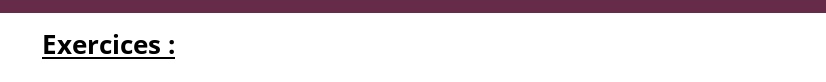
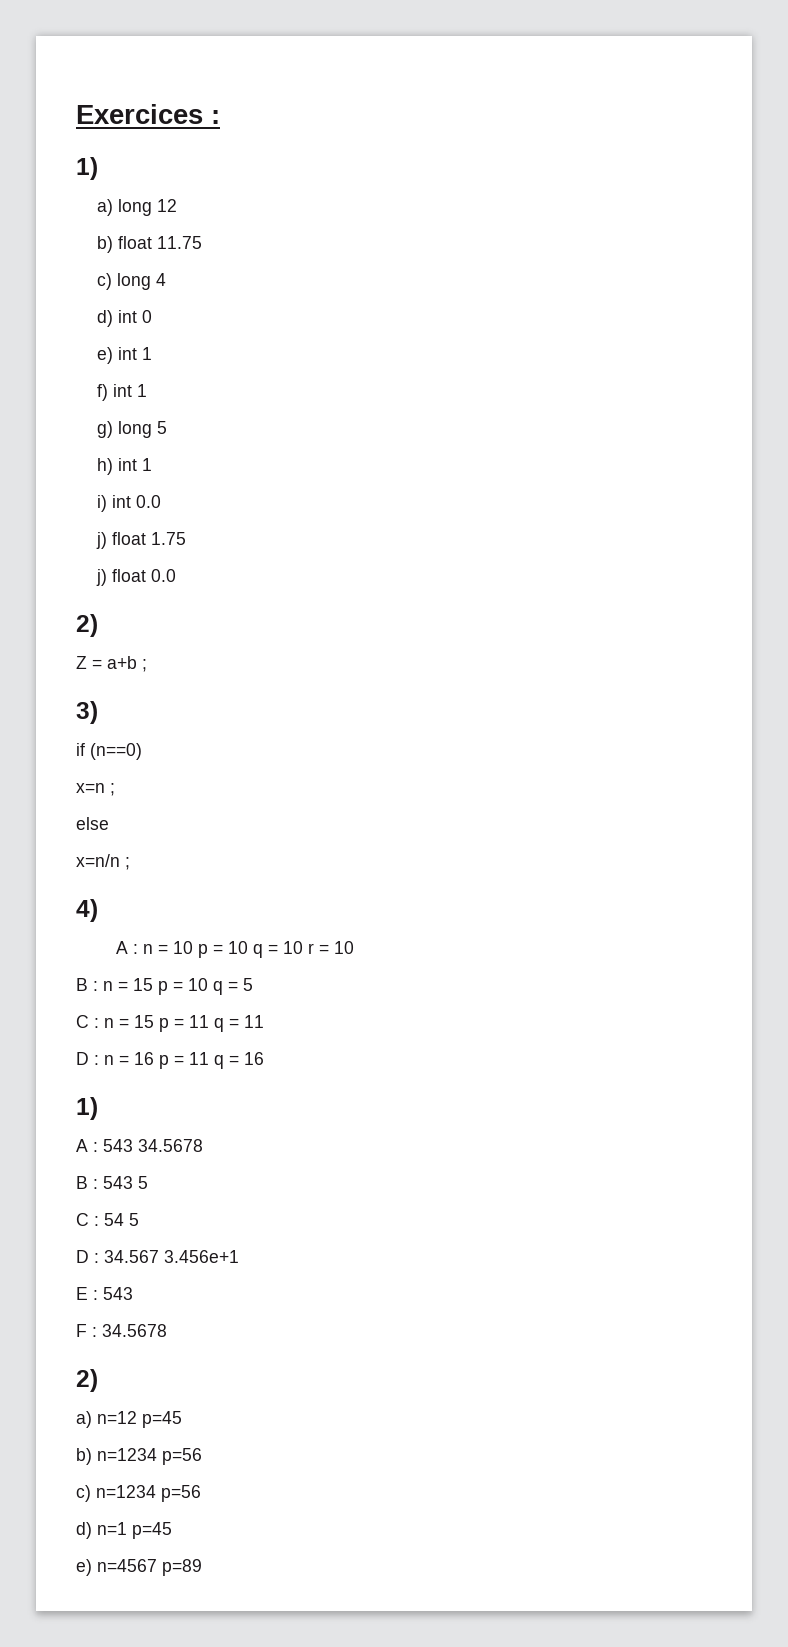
(175, 47) none -> [76,157,98,180] [97,199,178,216] [97,236,203,253] [97,273,167,290] [97,310,153,327] [97,347,153,364] [97,384,148,401] [97,421,168,438] [97,458,153,475] [97,495,162,512] [96,532,187,549] [96,569,177,586] [76,614,98,637] [76,656,147,672] [76,701,98,724] [76,743,142,760] [76,783,115,796] [76,817,109,830] [76,854,130,870] [76,899,98,922] [116,941,355,958] [76,978,253,995] [76,1015,264,1032] [76,1052,264,1069] [76,1097,98,1120] [76,1139,203,1152] [76,1176,148,1189] [76,1213,139,1226] [76,1250,239,1263] [76,1287,133,1300] [76,1324,167,1337] [76,1369,98,1392] [76,1411,182,1428] [76,1448,202,1465] [76,1485,201,1502] [76,1522,172,1539] [76,1559,202,1576] // 1) // a) long 12 // b) float 11.75 // c) long 4 // d) int 0 // e) int 1 // f) int 1 // g) long 5 // h) int 1 // i) int 0.0 // j) float 1.75 // j) float 0.0 // 2) // Z = a+b ; // 3) // if (n==0) // x=n ; // else // x=n/n ; // 4) // A : n = 10 p = 10 q = 10 r = 10 // B : n = 15 p = 10 q = 5 // C : n = 15 p = 11 q = 11 // D : n = 16 p = 11 q = 16 // 1) // A : 543 34.5678 // B : 543 5 // C : 54 5 // D : 34.567 3.456e+1 // E : 543 // F : 34.5678 // 2) // a) n=12 p=45 // b) n=1234 p=56 // c) n=1234 p=56 // d) n=1 p=45 // e) n=4567 p=89

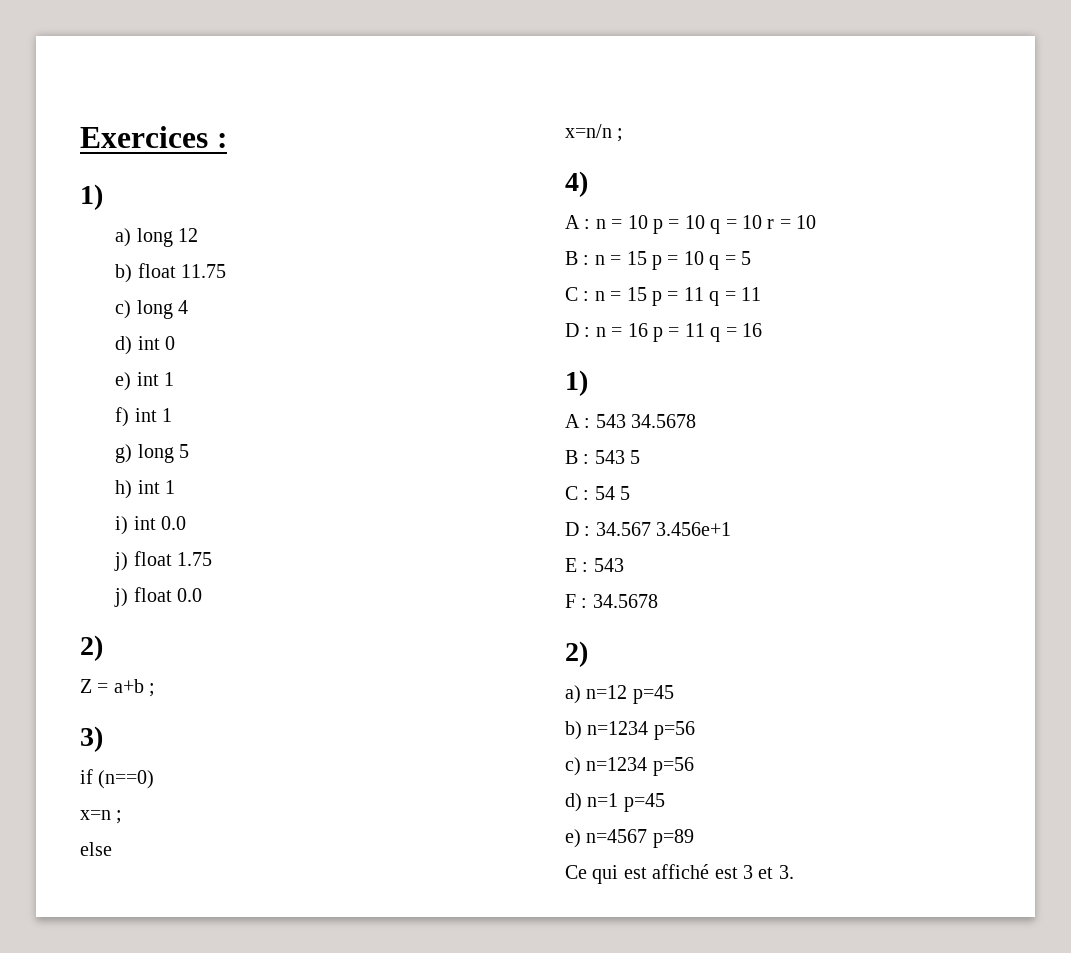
(202, 1567) none -> [565,864,794,884] // Ce qui est affiché est 3 et 3.

